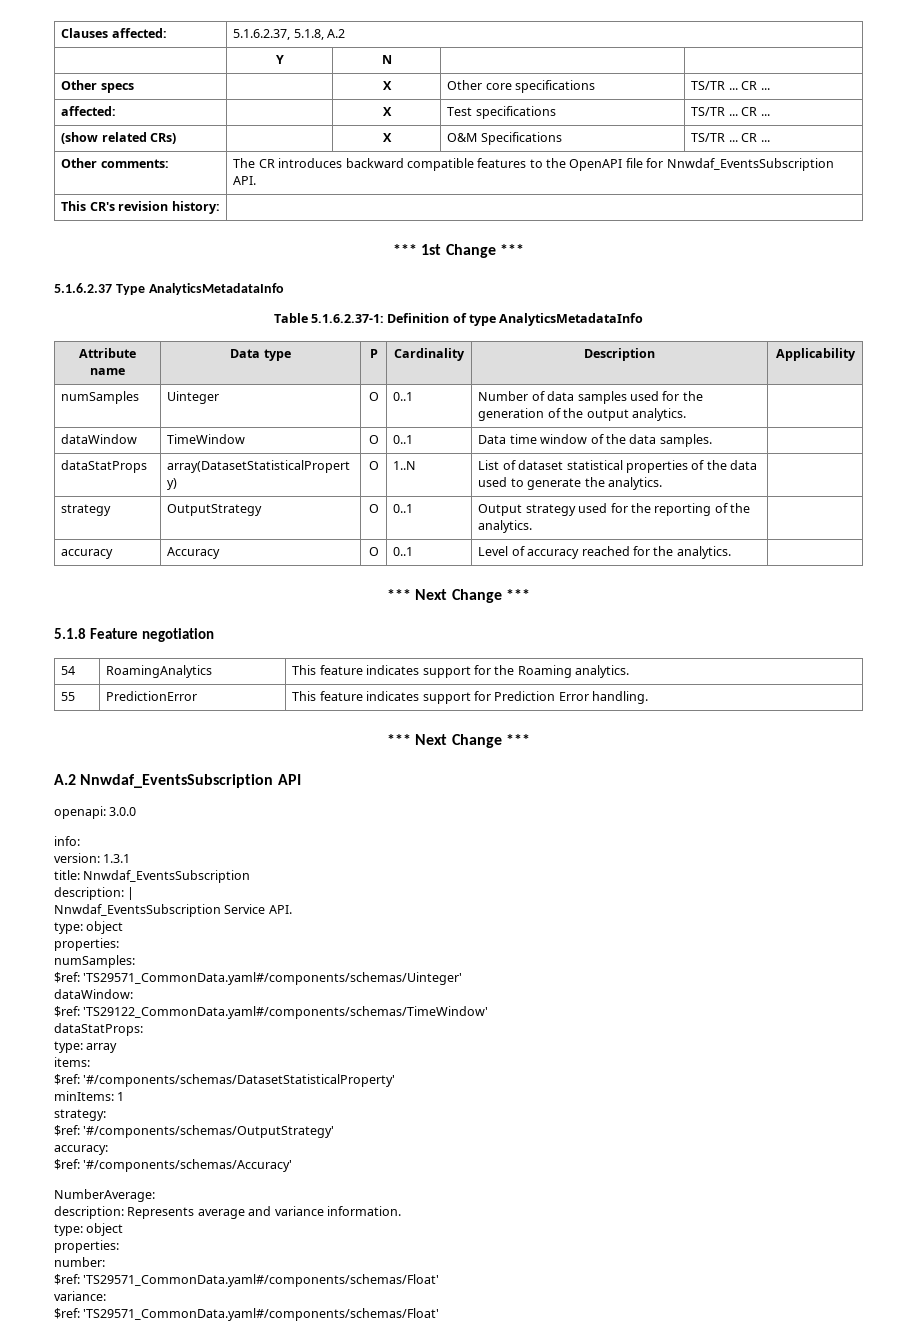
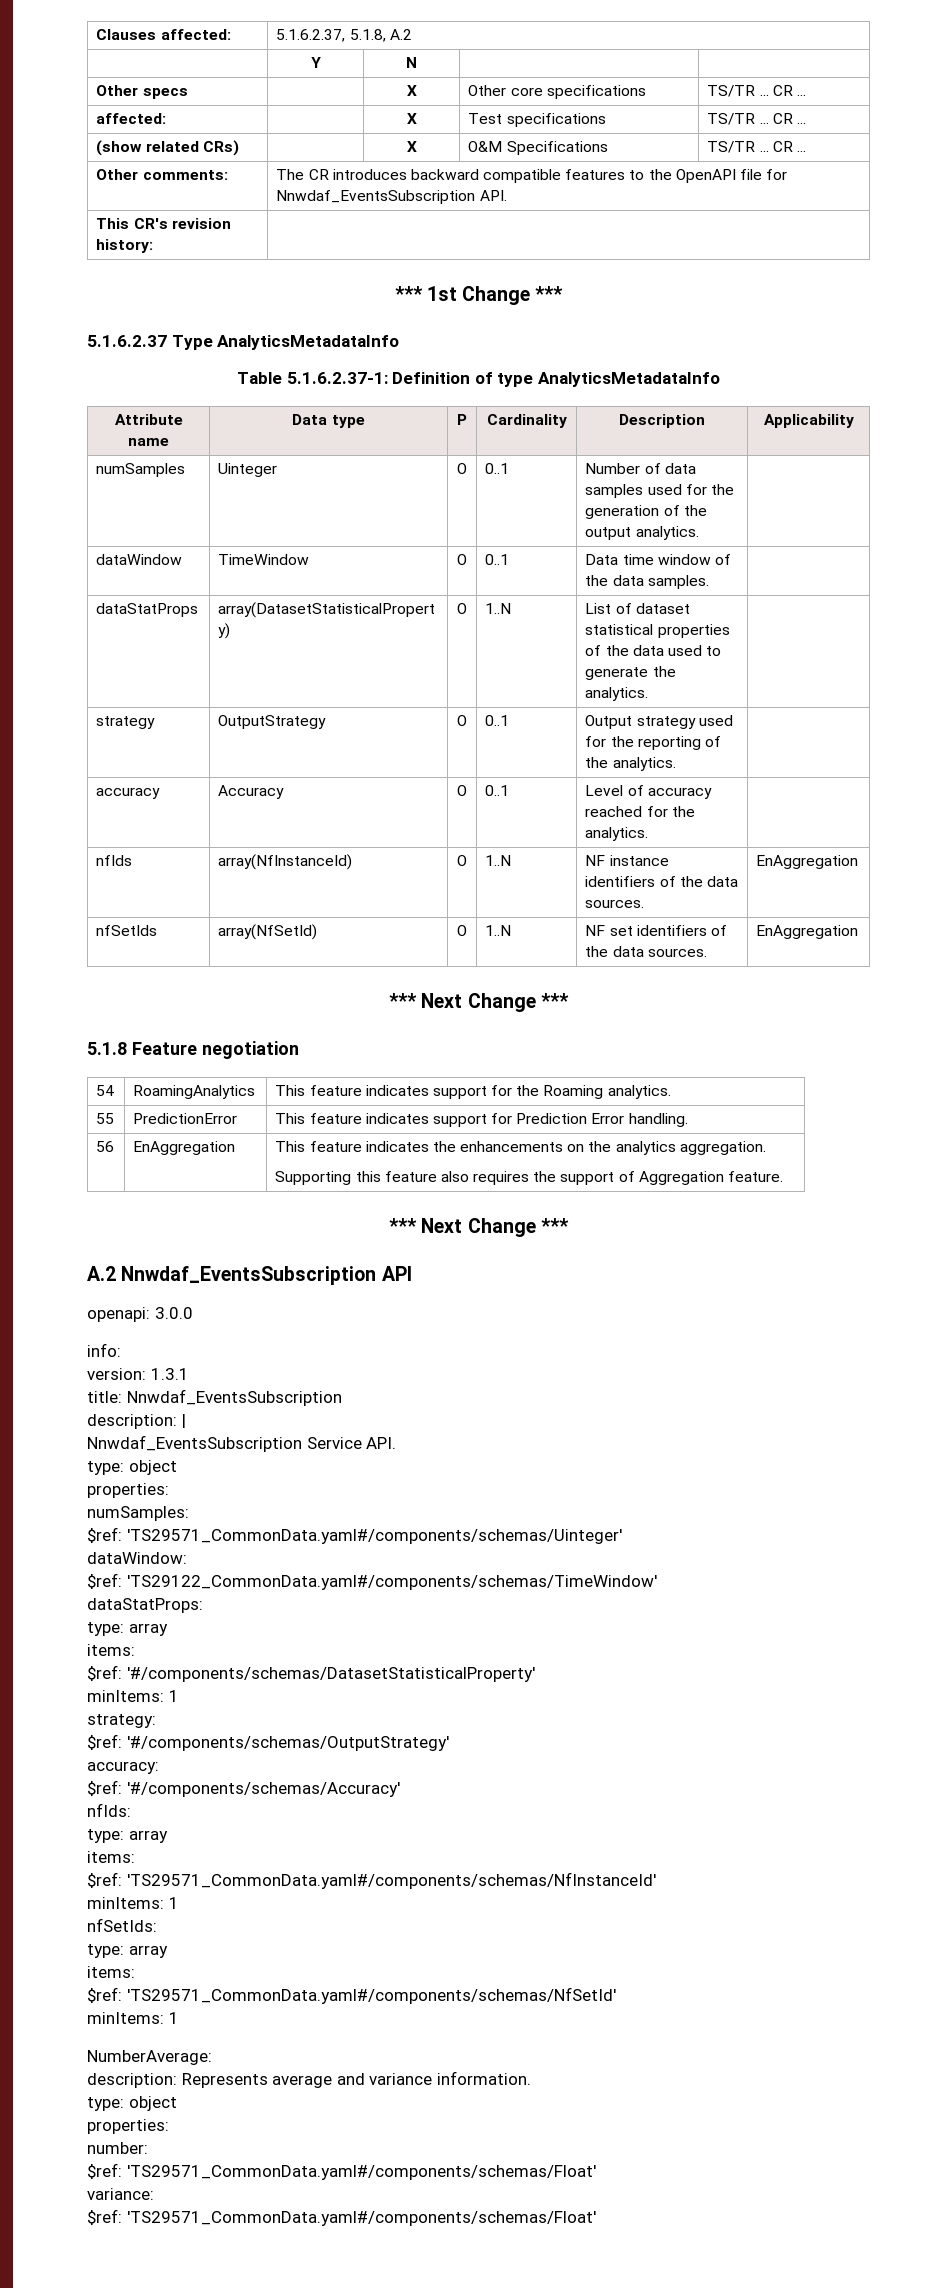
(731, 552) none -> [96,855,133,866] [218,854,353,870] [457,855,467,866] [485,855,512,866] [585,855,669,866] [585,876,738,887] [585,899,645,908] [756,855,859,869] [96,925,158,936] [218,924,318,940] [457,925,467,936] [485,925,512,936] [585,925,727,936] [585,946,707,957] [756,925,859,939] // nfIds | array(NfInstanceId) | O | 1..N | NF instance identifiers of the data sources. | EnAggregation // nfSetIds | array(NfSetId) | O | 1..N | NF set identifiers of the data sources. | EnAggregation
(649, 697) none -> [96,1141,115,1152] [133,1141,236,1155] [275,1141,766,1155] [275,1171,783,1185] // 56 | EnAggregation | This feature indicates the enhancements on the analytics aggregation. // Supporting this feature also requires the support of Aggregation feature.
(293, 1165) none -> [87,1803,131,1817] [87,1829,168,1843] [87,1851,135,1863] [87,1872,656,1889] [87,1897,179,1909] [87,1918,157,1932] [87,1944,168,1958] [87,1966,135,1978] [87,1987,616,2004] [87,2012,179,2024] // nfIds: // type: array // items: // $ref: 'TS29571_CommonData.yaml#/components/schemas/NfInstanceId' // minItems: 1 // nfSetIds: // type: array // items: // $ref: 'TS29571_CommonData.yaml#/components/schemas/NfSetId' // minItems: 1

